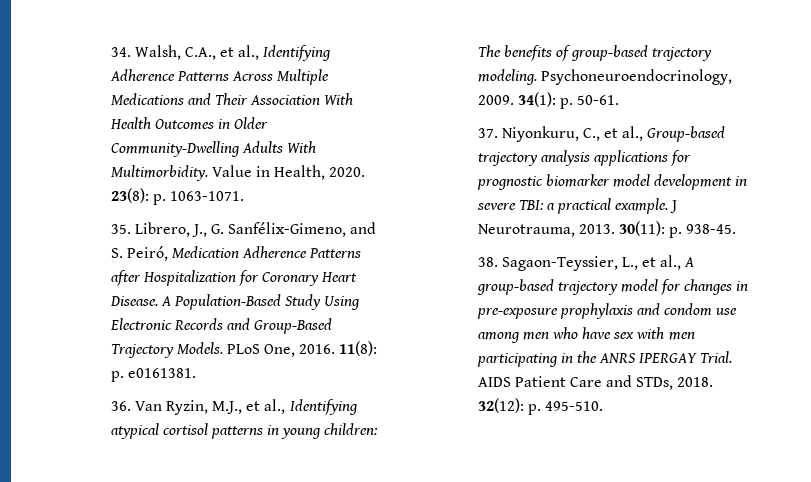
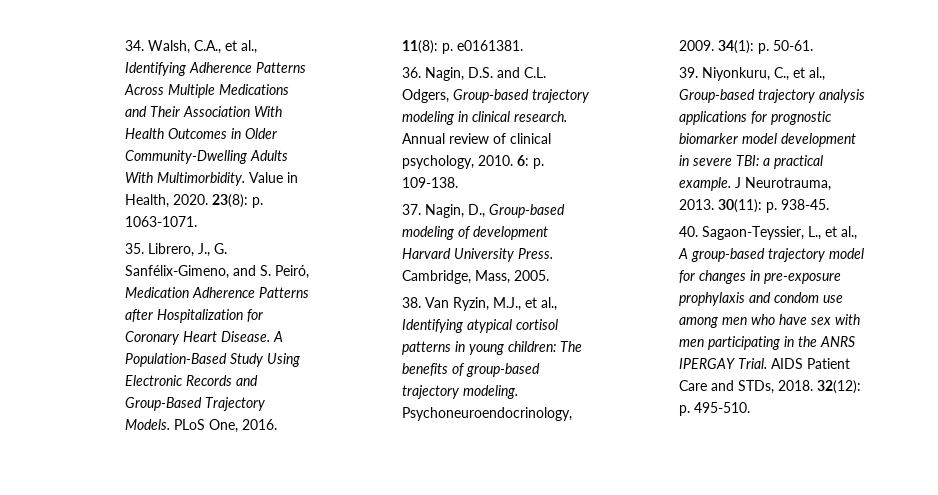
(131, 406) none -> [424,67,546,81] [401,89,589,103] [401,111,567,125] [401,133,551,144] [401,155,544,169] [401,177,458,188] [401,204,565,218] [401,226,548,240] [401,248,553,262] [401,270,549,284] [401,297,421,308] Nagin, D.S. and C.L. Odgers, Group-based trajectory modeling in clinical research. Annual review of clinical psychology, 2010. 6: p. 109-138. // 37. Nagin, D., Group-based modeling of development Harvard University Press. Cambridge, Mass, 2005. // 38.
[477,128,498,138] 37. -> [678,67,698,78] 39.
[477,257,498,267] 38. -> [678,226,698,237] 40.

